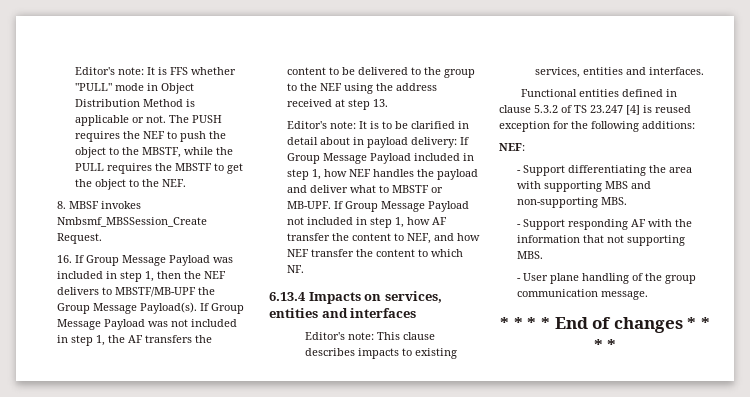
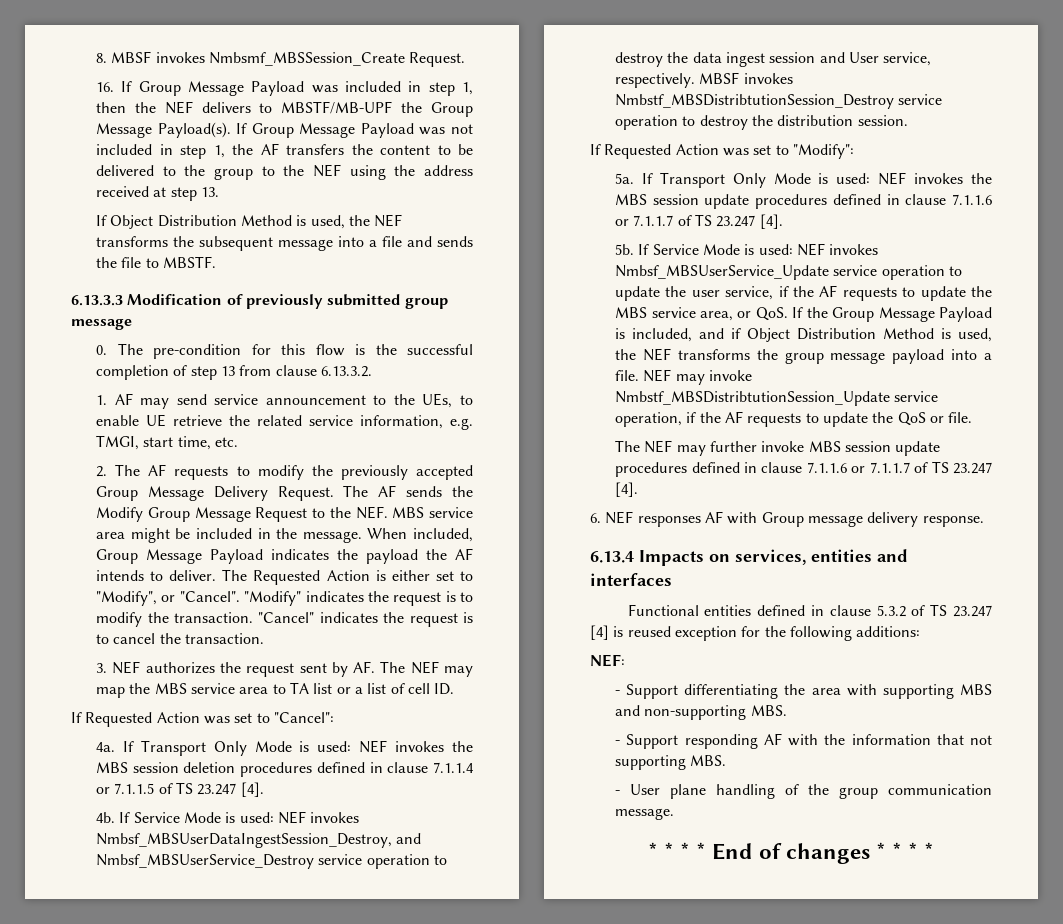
[75,67,237,75] [75,83,195,94] [75,99,196,107] [75,115,223,126] [75,131,227,142] [75,147,234,158] [75,163,244,174] [75,179,187,190] Editor's note: It is FFS whether "PULL" mode in Object Distribution Method is applicable or not. The PUSH requires the NEF to push the object to the MBSTF, while the PULL requires the MBSTF to get the object to the NEF. // -> (96, 58) none
[287,121,470,129] [287,137,470,148] [287,153,475,164] [287,169,479,180] [287,185,444,193] [287,201,470,212] [287,217,448,228] [287,233,481,244] [287,249,464,257] [287,265,305,273] Editor's note: It is to be clarified in detail about in payload delivery: If Group Message Payload included in step 1, how NEF handles the payload and deliver what to MBSTF or MB-UPF. If Group Message Payload not included in step 1, how AF transfer the content to NEF, and how NEF transfer the content to which NF. -> [96,214,403,229] [96,236,473,251] [96,256,217,268] [71,294,448,309] [71,319,132,330] [96,343,473,359] [96,365,373,380] [96,393,474,409] [96,414,473,430] [96,435,239,450] [96,464,473,480] [96,485,473,501] [96,506,473,522] [96,528,473,543] [96,548,474,564] [96,569,474,585] [96,591,473,606] [96,612,473,627] [96,633,265,644] [96,661,474,677] [96,682,455,698] [71,712,334,727] [96,740,473,756] [96,762,474,777] [96,782,264,797] [96,811,360,824] [96,833,422,848] [96,854,448,869] [615,52,932,67] [615,72,793,88] [615,94,943,109] [615,115,908,130] [590,144,854,159] [615,172,992,188] [615,194,992,209] [615,214,783,229] [615,243,879,256] [615,265,963,280] [615,285,992,301] [615,307,992,322] [615,328,992,342] [615,348,992,364] [615,369,753,385] [615,391,939,406] [615,411,973,427] [615,440,941,456] [615,461,992,477] [615,482,639,497] [590,511,984,527] If Object Distribution Method is used, the NEF transforms the subsequent message into a file and sends the file to MBSTF. // 6.13.3.3 Modification of previously submitted group message // 0. The pre-condition for this flow is the successful completion of step 13 from clause 6.13.3.2. // 1. AF may send service announcement to the UEs, to enable UE retrieve the related service information, e.g. TMGI, start time, etc. // 2. The AF requests to modify the previously accepted Group Message Delivery Request. The AF sends the Modify Group Message Request to the NEF. MBS service area might be included in the message. When included, Group Message Payload indicates the payload the AF intends to deliver. The Requested Action is either set to "Modify", or "Cancel". "Modify" indicates the request is to modify the transaction. "Cancel" indicates the request is to cancel the transaction. // 3. NEF authorizes the request sent by AF. The NEF may map the MBS service area to TA list or a list of cell ID. // If Requested Action was set to "Cancel": // 4a. If Transport Only Mode is used: NEF invokes the MBS session deletion procedures defined in clause 7.1.1.4 or 7.1.1.5 of TS 23.247 [4]. // 4b. If Service Mode is used: NEF invokes Nmbsf_MBSUserDataIngestSession_Destroy, and Nmbsf_MBSUserService_Destroy service operation to destroy the data ingest session and User service, respectively. MBSF invokes Nmbstf_MBSDistribtutionSession_Destroy service operation to destroy the distribution session. // If Requested Action was set to "Modify": // 5a. If Transport Only Mode is used: NEF invokes the MBS session update procedures defined in clause 7.1.1.6 or 7.1.1.7 of TS 23.247 [4]. // 5b. If Service Mode is used: NEF invokes Nmbsf_MBSUserService_Update service operation to update the user service, if the AF requests to update the MBS service area, or QoS. If the Group Message Payload is included, and if Object Distribution Method is used, the NEF transforms the group message payload into a file. NEF may invoke Nmbstf_MBSDistribtutionSession_Update service operation, if the AF requests to update the QoS or file. // The NEF may further invoke MBS session update procedures defined in clause 7.1.1.6 or 7.1.1.7 of TS 23.247 [4]. // 6. NEF responses AF with Group message delivery response.
[305,332,436,340] [305,348,458,359] [535,67,705,78] // Editor's note: This clause describes impacts to existing services, entities and interfaces. -> (672, 579) none

